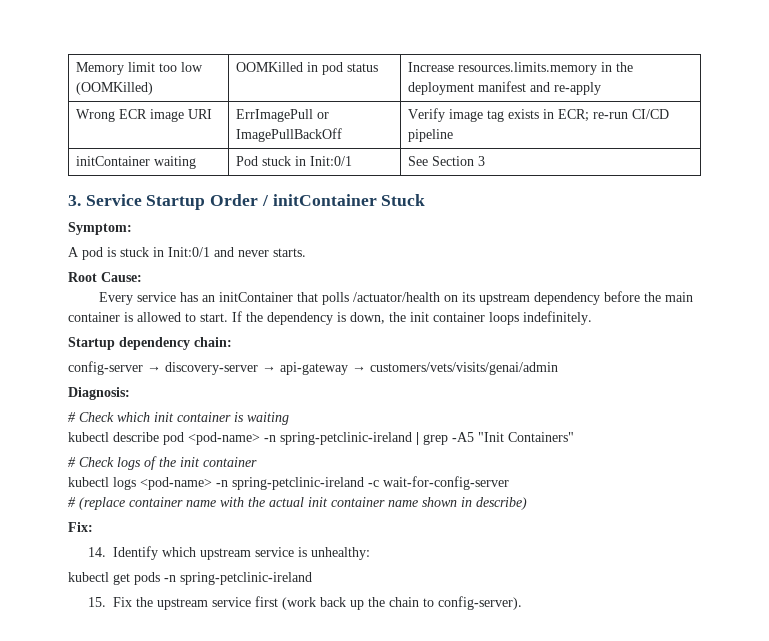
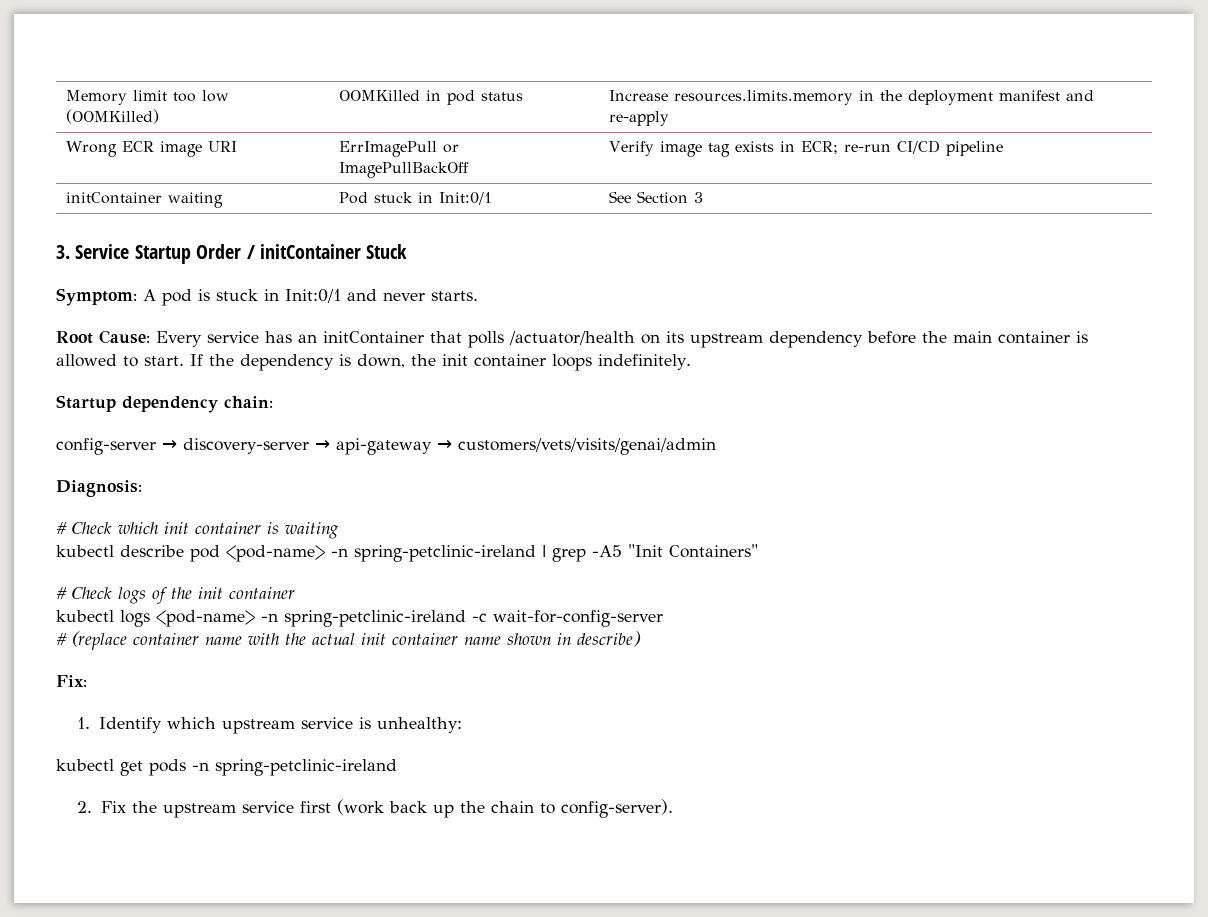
(132, 228) // -> (137, 297) none
(142, 277) // -> (150, 337) none
[87,547,106,557] 14. -> [77,717,91,729] 1.
[87,597,106,607] 15. -> [77,801,93,813] 2.

